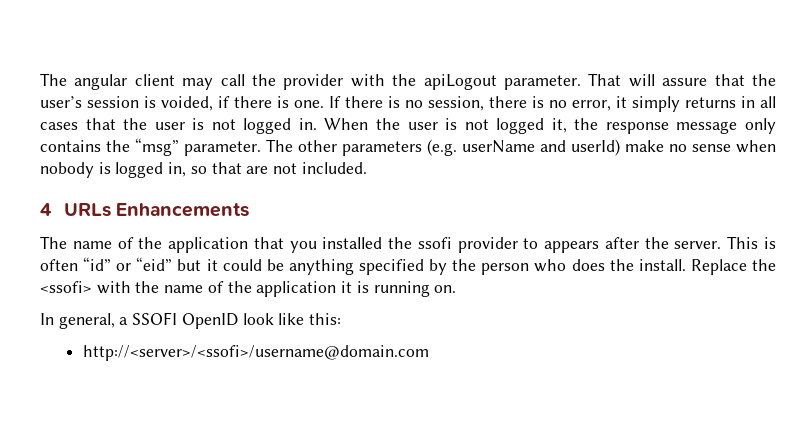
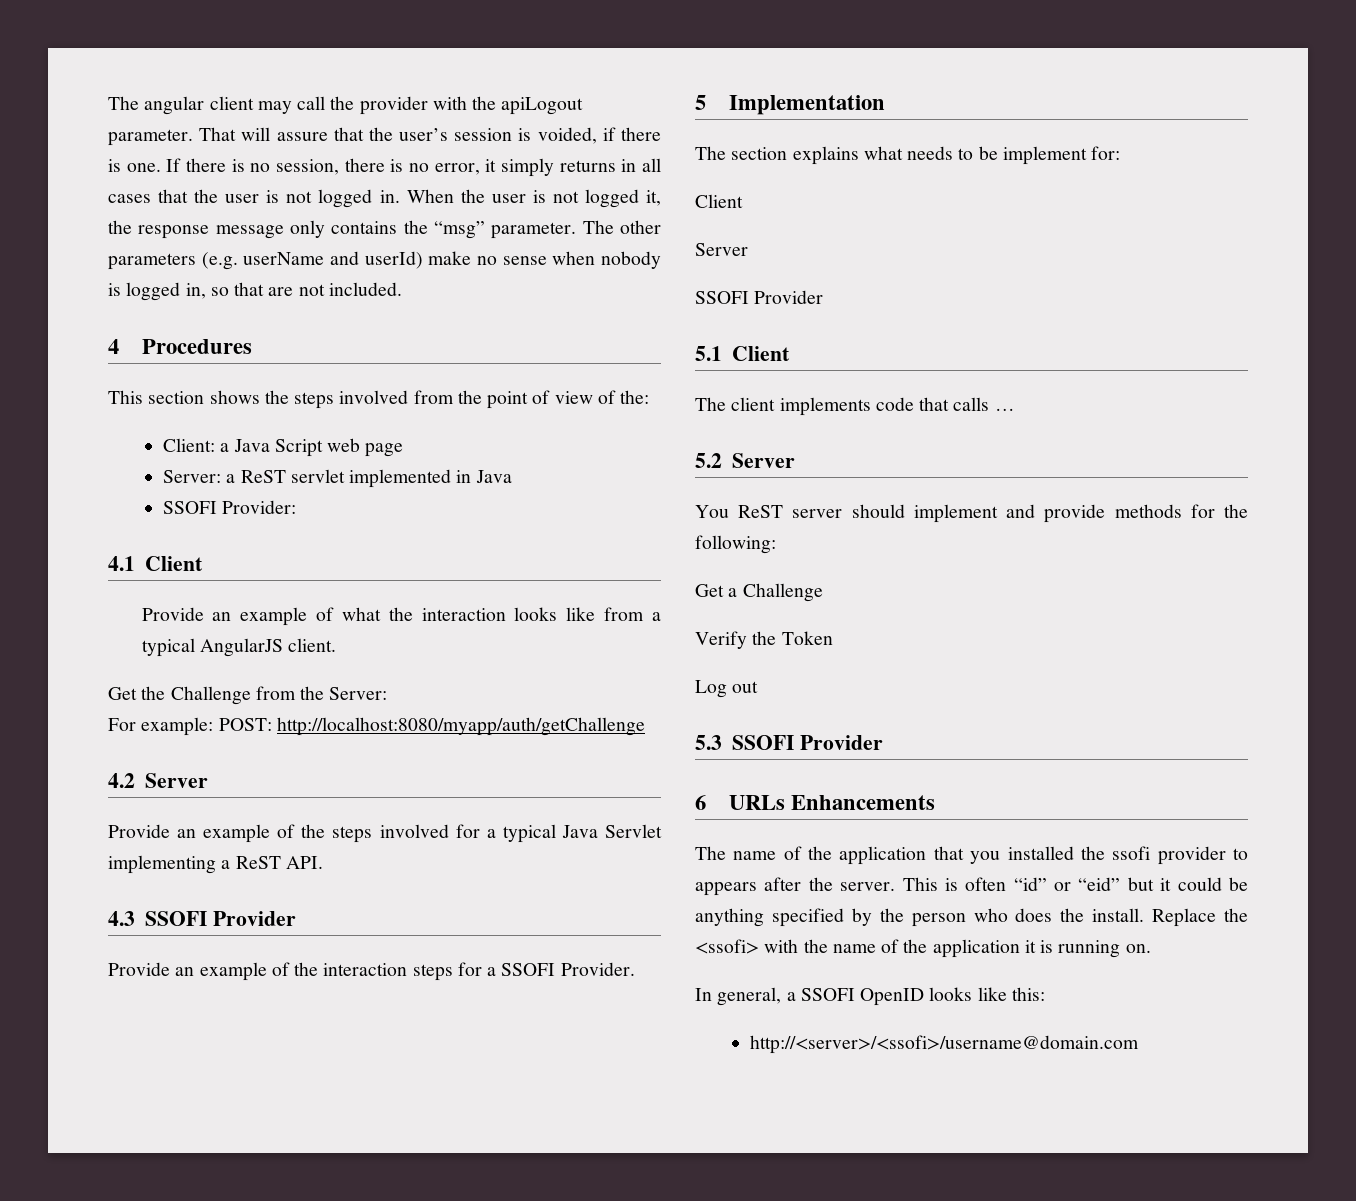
(52, 209) none -> [141,339,252,354] [108,390,650,409] [162,438,404,457] [162,469,512,488] [162,500,297,514] [108,556,203,571] [141,607,661,626] [141,638,337,657] [108,686,388,705] [108,717,645,736] [108,773,208,788] [108,824,663,843] [108,855,323,874] [108,911,296,926] [108,962,635,981] [695,95,885,115] [695,146,1121,165] [695,194,743,208] [695,243,748,256] [695,290,824,304] [695,346,790,361] [695,397,1015,416] [695,453,795,468] [695,504,1248,523] [695,535,776,554] [695,583,823,602] [695,631,833,649] [695,680,759,698] [695,735,883,750] [695,795,706,810] Procedures // This section shows the steps involved from the point of view of the: // Client: a Java Script web page // Server: a ReST servlet implemented in Java // SSOFI Provider: // 4.1 Client // Provide an example of what the interaction looks like from a typical AngularJS client. // Get the Challenge from the Server: // For example: POST: http://localhost:8080/myapp/auth/getChallenge // 4.2 Server // Provide an example of the steps involved for a typical Java Servlet implementing a ReST API. // 4.3 SSOFI Provider // Provide an example of the interaction steps for a SSOFI Provider. // 5 Implementation // The section explains what needs to be implement for: // Client // Server // SSOFI Provider // 5.1 Client // The client implements code that calls … // 5.2 Server // You ReST server should implement and provide methods for the following: // Get a Challenge // Verify the Token // Log out // 5.3 SSOFI Provider // 6
[242,313,274,325] look -> [929,987,973,1001] looks

